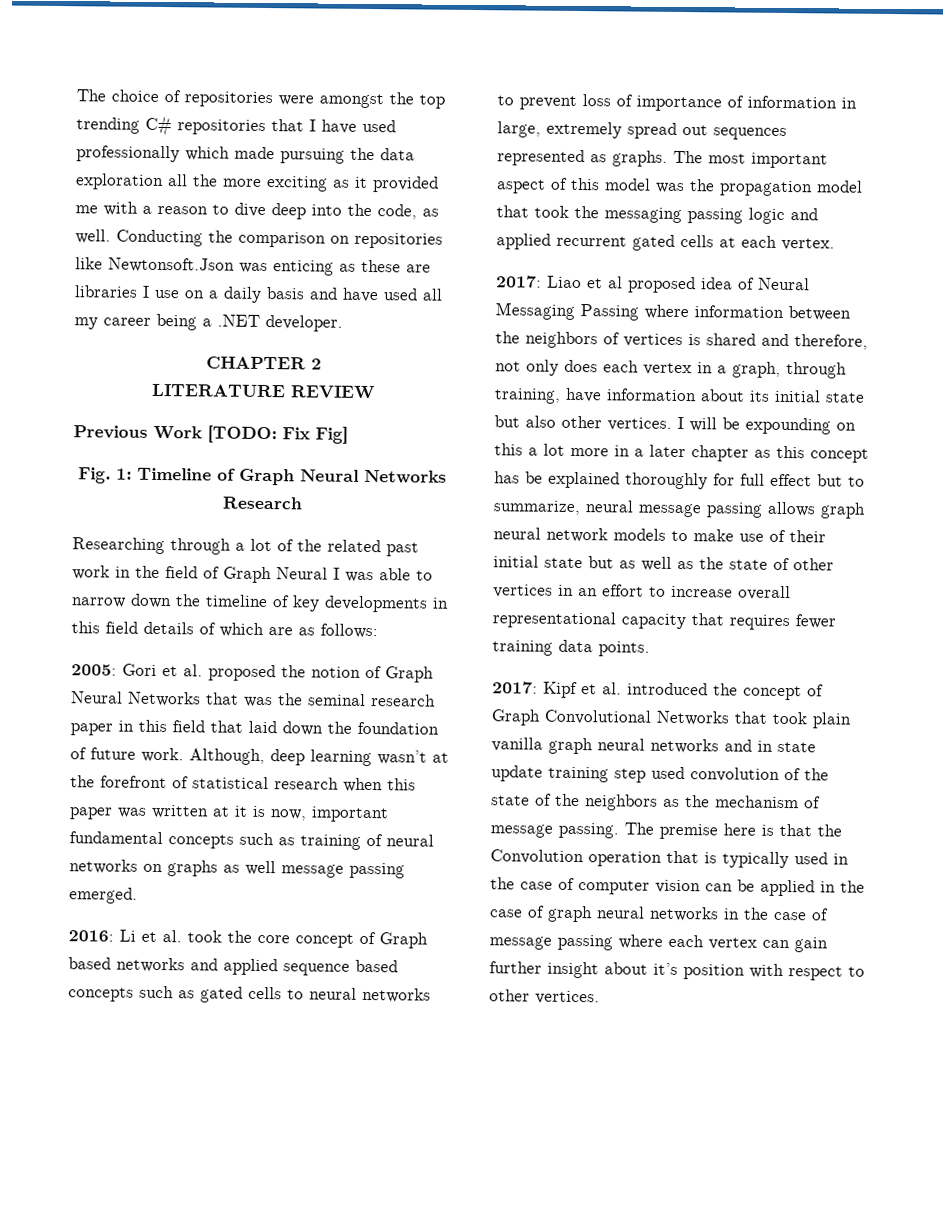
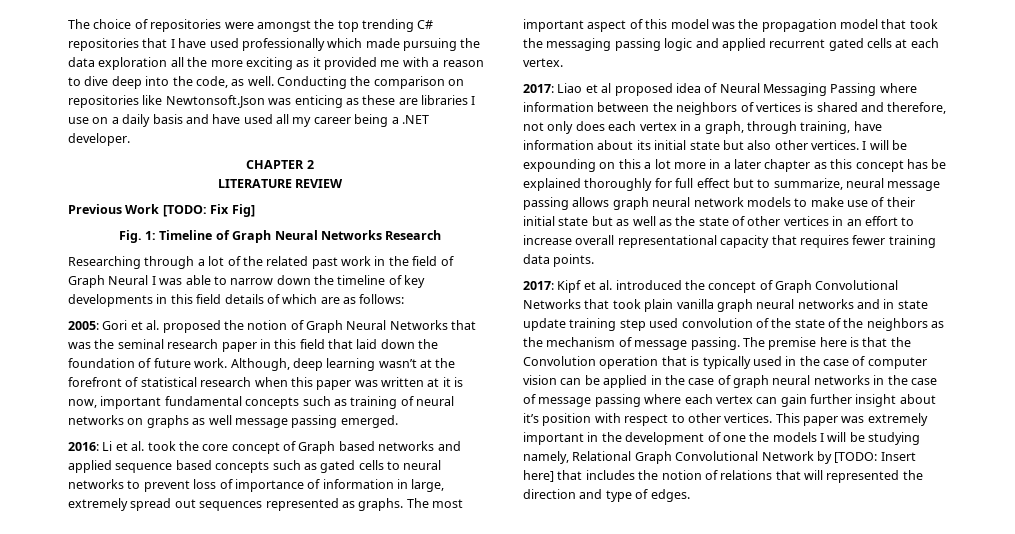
(600, 997) none -> [775,413,928,426] [523,432,921,445] [523,451,916,464] [523,470,923,483] [523,489,690,502] This paper was extremely important in the development of one the models I will be studying namely, Relational Graph Convolutional Network by [TODO: Insert here] that includes the notion of relations that will represented the direction and type of edges.

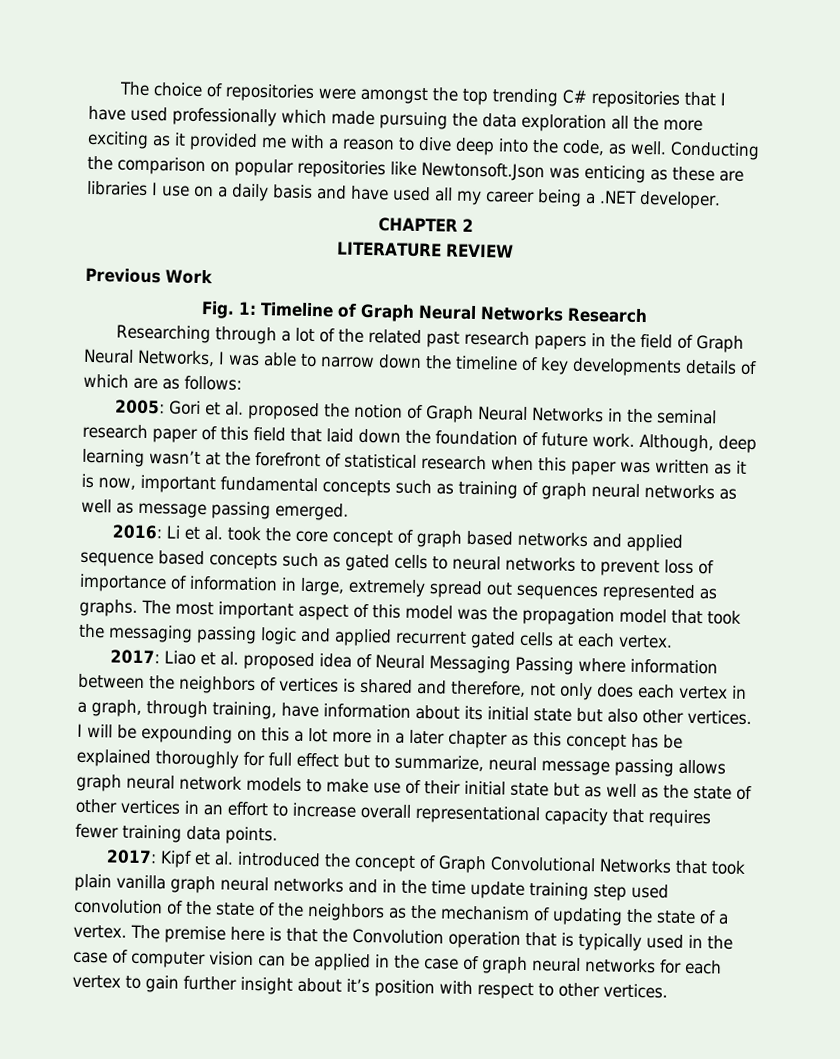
(465, 82) none -> [234,158,294,177] popular
[162,204,255,217] [TODO: Fix Fig] -> (213, 277) none
[341,256,371,266] work -> [463,330,587,350] research papers
(149, 280) none -> [137,349,215,367] Networks,
[156,294,222,304] in this field -> (682, 367) none
[451,320,477,330] [68,342,91,349] that was -> [606,408,623,422] in
[259,339,271,349] in -> [201,426,217,441] of
[427,378,440,387] at -> [714,463,732,475] as
[416,396,454,406] [68,415,232,428] neural networks on graphs as well -> [541,482,737,501] [81,498,134,514] graph neural networks as well as
[298,441,336,454] Graph -> [415,529,462,548] graph
[601,83,612,93] al -> [219,651,239,666] al.
[897,300,928,309] state -> [401,879,466,895] the time
[634,337,740,350] message passing. -> [552,907,729,926] [73,924,127,939] updating the state of a vertex.
[873,375,937,385] [523,394,778,407] in the case of message passing where each vertex can -> [659,959,722,975] [72,974,141,990] for each vertex to
[775,413,928,426] [523,432,921,445] [523,451,916,464] [523,470,923,483] [523,489,690,502] This paper was extremely important in the development of one the models I will be studying namely, Relational Graph Convolutional Network by [TODO: Insert here] that includes the notion of relations that will represented the direction and type of edges. -> (668, 991) none

